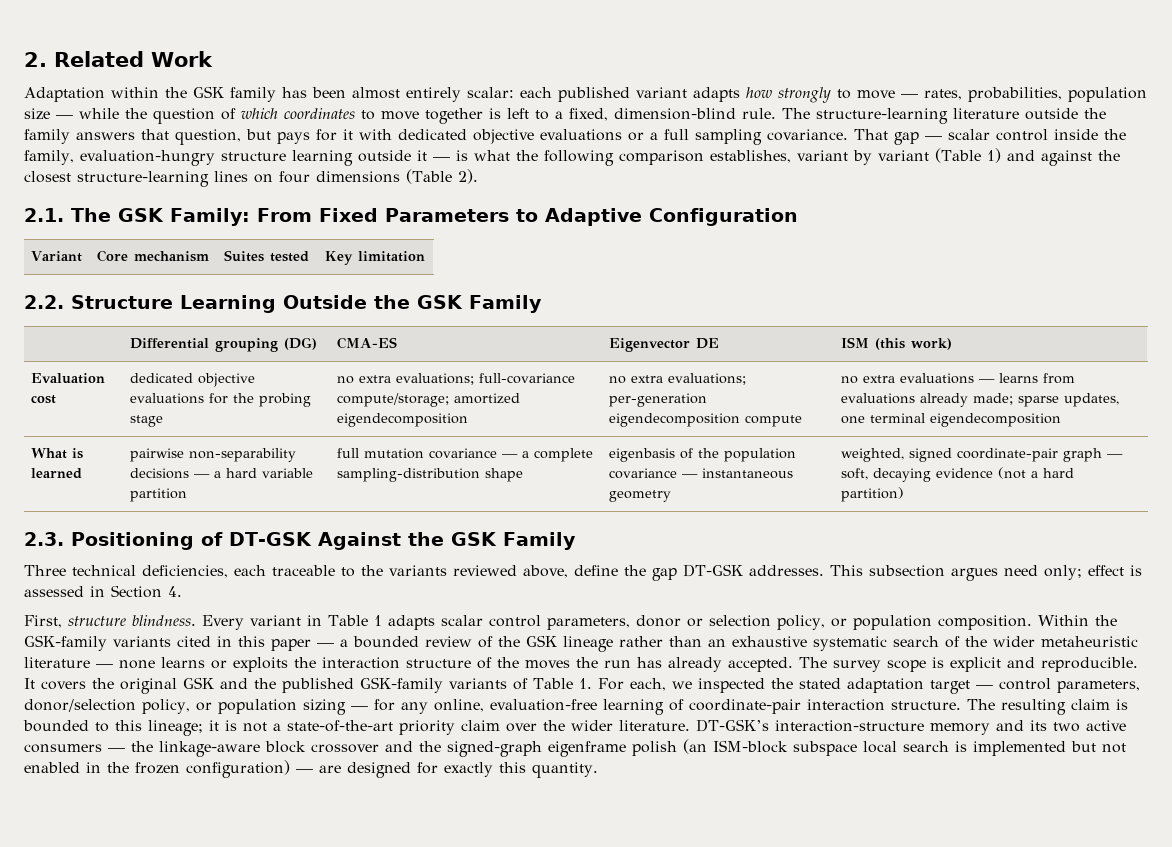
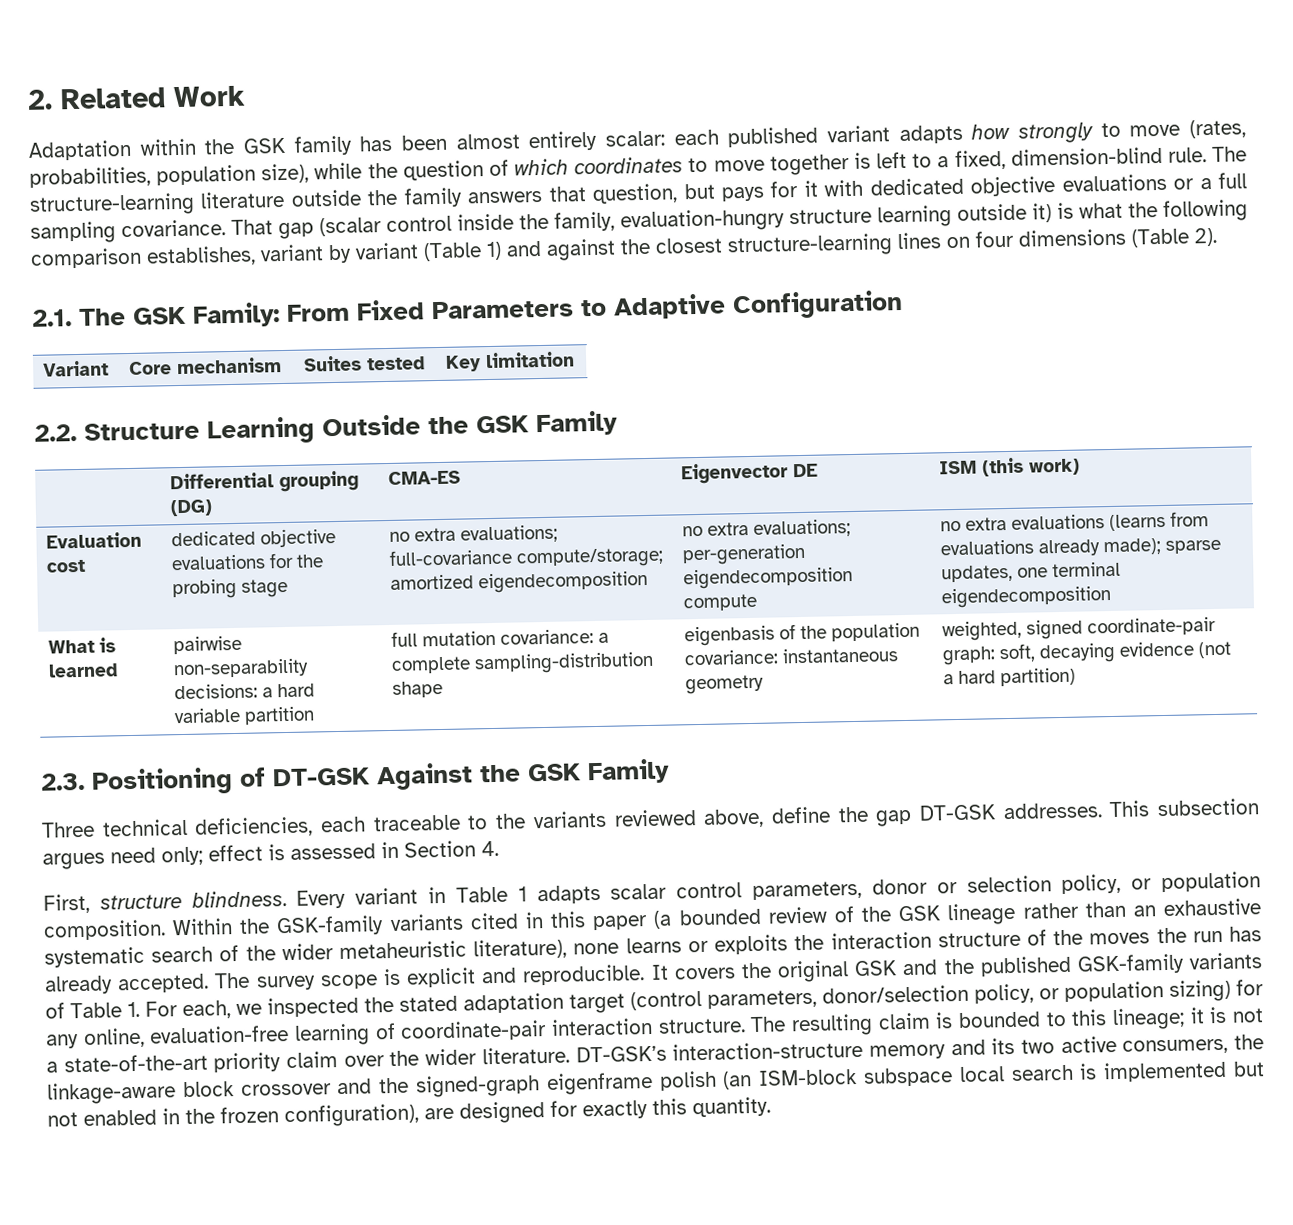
[901,87,1147,102] [24,108,73,120] — rates, probabilities, population size — -> [1189,119,1247,139] [29,163,310,188] (rates, probabilities, population size),
[925,129,990,140] — scalar -> [319,217,382,237] (scalar
[416,150,450,161] it — -> [1032,203,1052,223] it)
[979,373,1039,383] — learns -> [1109,513,1167,532] (learns
[973,393,1014,405] made; -> [1103,538,1162,556] made);
[130,468,211,479] decisions — -> [174,683,259,700] decisions:
[429,448,519,459] covariance — -> [500,629,595,645] covariance:
[609,468,699,479] covariance — -> [684,649,780,666] covariance:
[1063,448,1124,462] graph — -> [942,646,997,666] graph:
[317,639,348,647] — a -> [653,910,673,929] (a
[24,657,113,668] literature — -> [473,938,568,960] literature),
[975,678,1051,690] — control -> [630,991,702,1011] (control
[302,699,368,715] sizing — -> [1169,979,1231,1002] sizing)
[24,744,125,753] consumers — -> [1122,1038,1229,1055] consumers,
[186,760,313,778] configuration) — -> [284,1103,419,1128] configuration),

